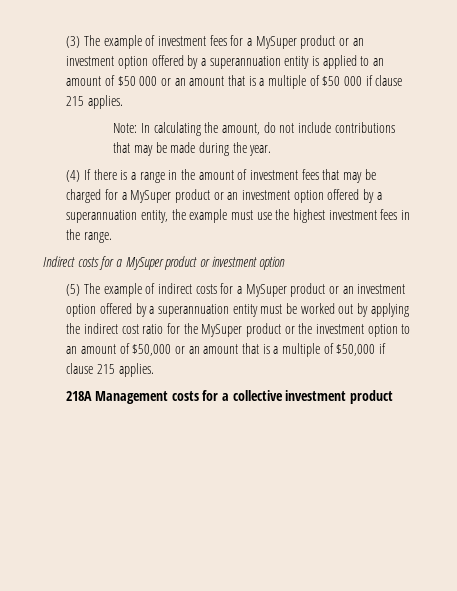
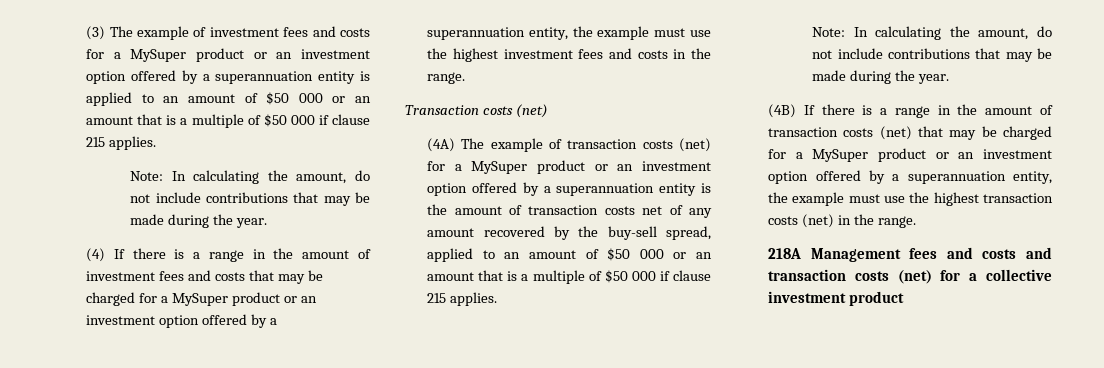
(227, 40) none -> [312,26,370,37] and costs
(319, 174) none -> [187,270,245,281] and costs
[400,210,410,220] [66,229,113,243] [43,256,286,270] [66,283,217,297] in the range. // Indirect costs for a MySuper product or investment option // (5) The example of indirect costs -> [608,48,712,59] [427,72,466,84] [405,104,548,118] [427,138,711,152] and costs in the range. // Transaction costs (net) // (4A) The example of transaction costs (net)
[260,303,409,317] [66,323,411,337] [66,343,386,357] [66,363,154,377] [66,391,199,404] must be worked out by applying the indirect cost ratio for the MySuper product or the investment option to an amount of $50,000 or an amount that is a multiple of $50,000 if clause 215 applies. // 218A Management costs -> [701,183,711,193] [427,204,712,218] [427,226,711,240] [427,248,712,262] [427,270,711,284] [427,292,498,306] [812,26,1052,40] [812,48,1052,62] [812,70,950,84] [768,104,1053,118] [768,126,1052,140] [768,148,1052,162] [768,170,1052,184] [768,192,1053,206] [768,214,916,228] [768,247,1052,262] [768,269,932,284] is the amount of transaction costs net of any amount recovered by the buy-sell spread, applied to an amount of $50 000 or an amount that is a multiple of $50 000 if clause 215 applies. // Note: In calculating the amount, do not include contributions that may be made during the year. // (4B) If there is a range in the amount of transaction costs (net) that may be charged for a MySuper product or an investment option offered by a superannuation entity, the example must use the highest transaction costs (net) in the range. // 218A Management fees and costs and transaction costs (net)

